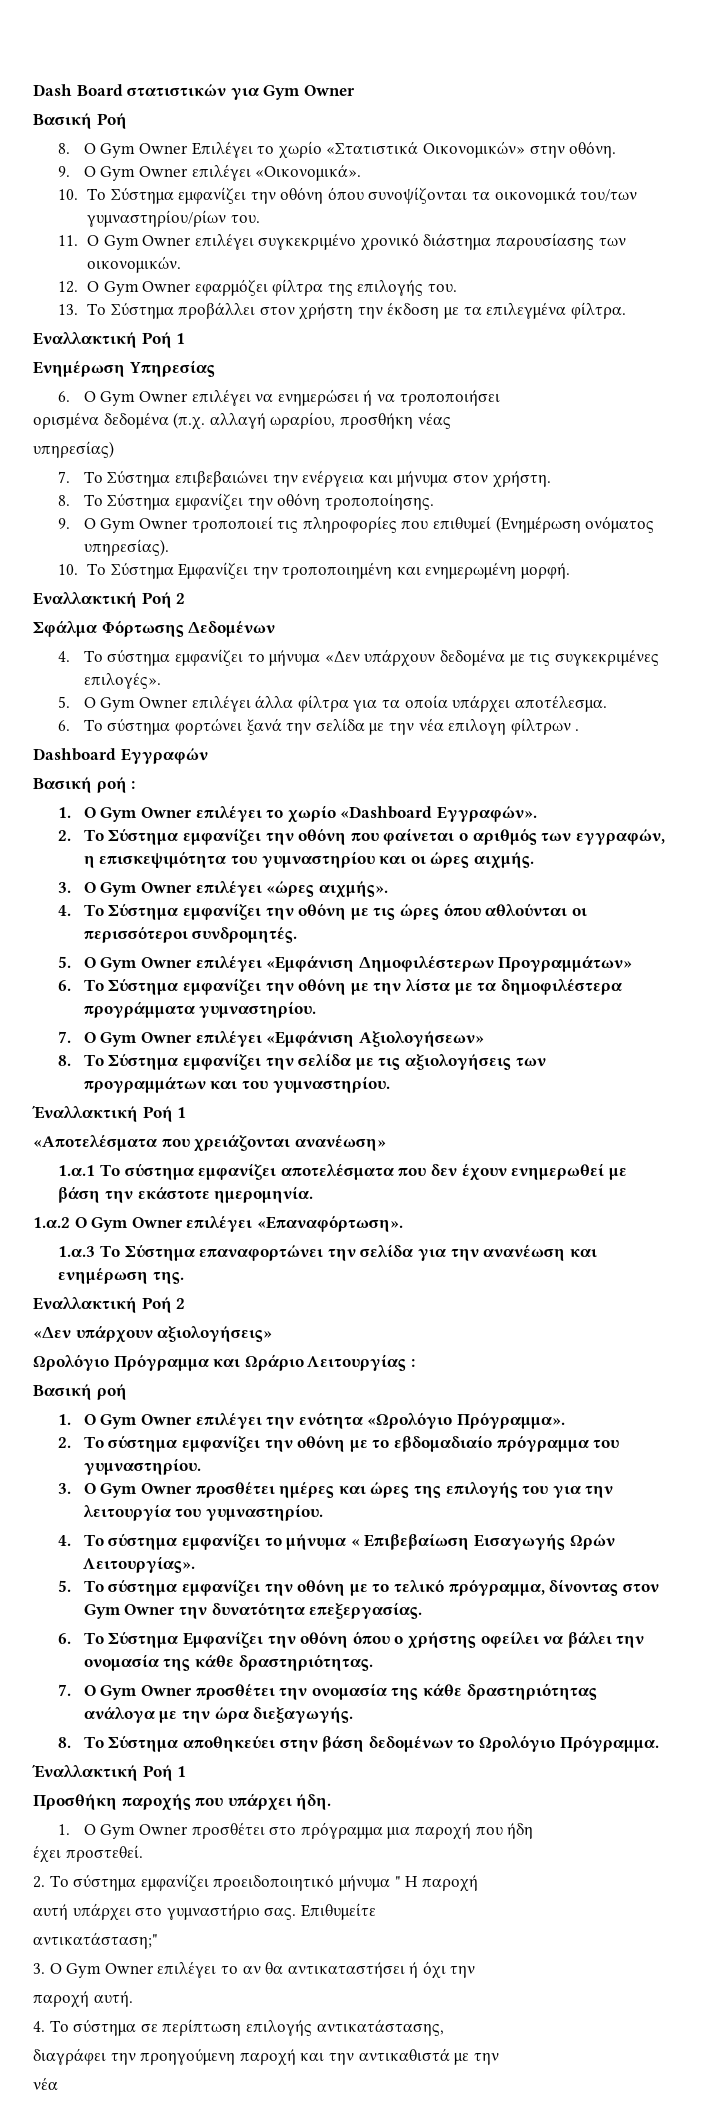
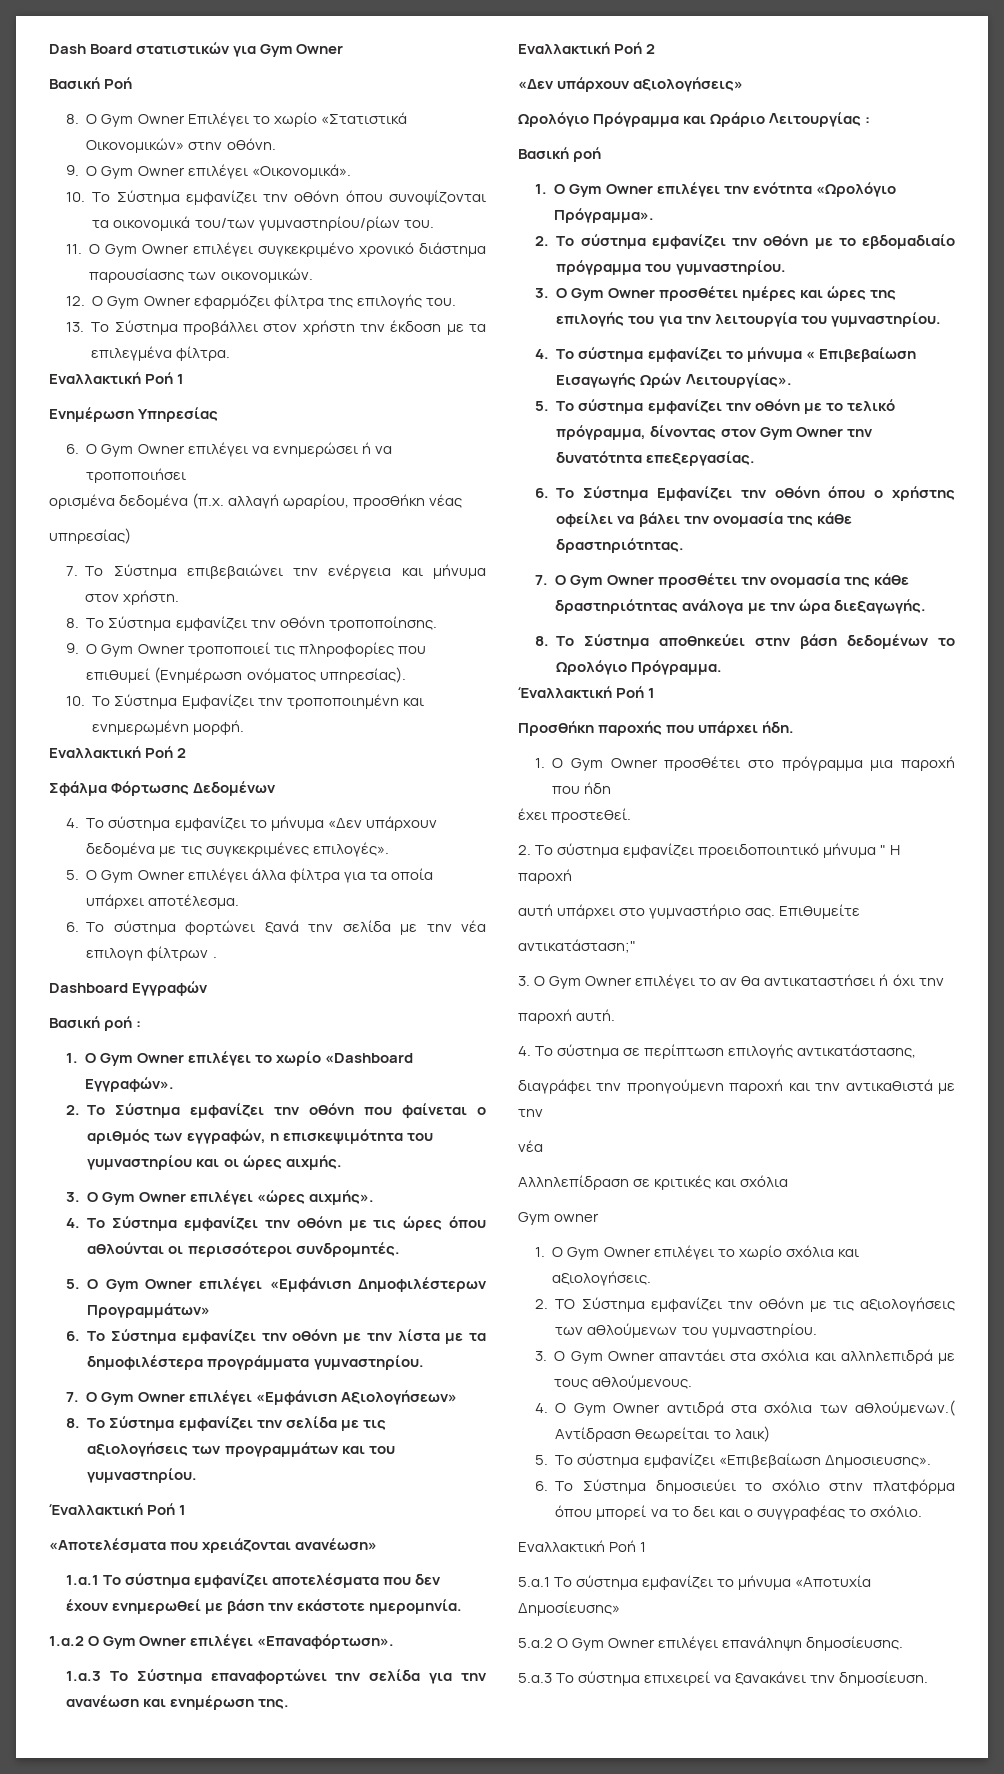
(58, 2083) none -> [518,1175,789,1190] [518,1212,600,1225] [534,1245,859,1260] [552,1271,652,1286] [534,1297,955,1312] [555,1323,817,1338] [534,1349,956,1364] [554,1375,693,1390] [534,1400,956,1416] [555,1426,770,1442] [534,1453,931,1468] [534,1479,955,1494] [555,1505,922,1520] [518,1540,647,1552] [518,1575,872,1590] [518,1601,620,1616] [518,1636,904,1651] [518,1671,929,1686] // Αλληλεπίδραση σε κριτικές και σχόλια // Gym owner // 1. Ο Gym Owner επιλέγει το χωρίο σχόλια και αξιολογήσεις. // 2. ΤΟ Σύστημα εμφανίζει την οθόνη με τις αξιολογήσεις των αθλούμενων του γυμναστηρίου. // 3. Ο Gym Owner απαντάει στα σχόλια και αλληλεπιδρά με τους αθλούμενους. // 4. Ο Gym Owner αντιδρά στα σχόλια των αθλούμενων.( Αντίδραση θεωρείται το λαικ) // 5. Το σύστημα εμφανίζει «Επιβεβαίωση Δημοσιευσης». // 6. Το Σύστημα δημοσιεύει το σχόλιο στην πλατφόρμα όπου μπορεί να το δει και ο συγγραφέας το σχόλιο. // Εναλλακτική Ροή 1 // 5.α.1 Το σύστημα εμφανίζει το μήνυμα «Αποτυχία Δημοσίευσης» // 5.α.2 Ο Gym Owner επιλέγει επανάληψη δημοσίευσης. // 5.α.3 Το σύστημα επιχειρεί να ξανακάνει την δημοσίευση.

